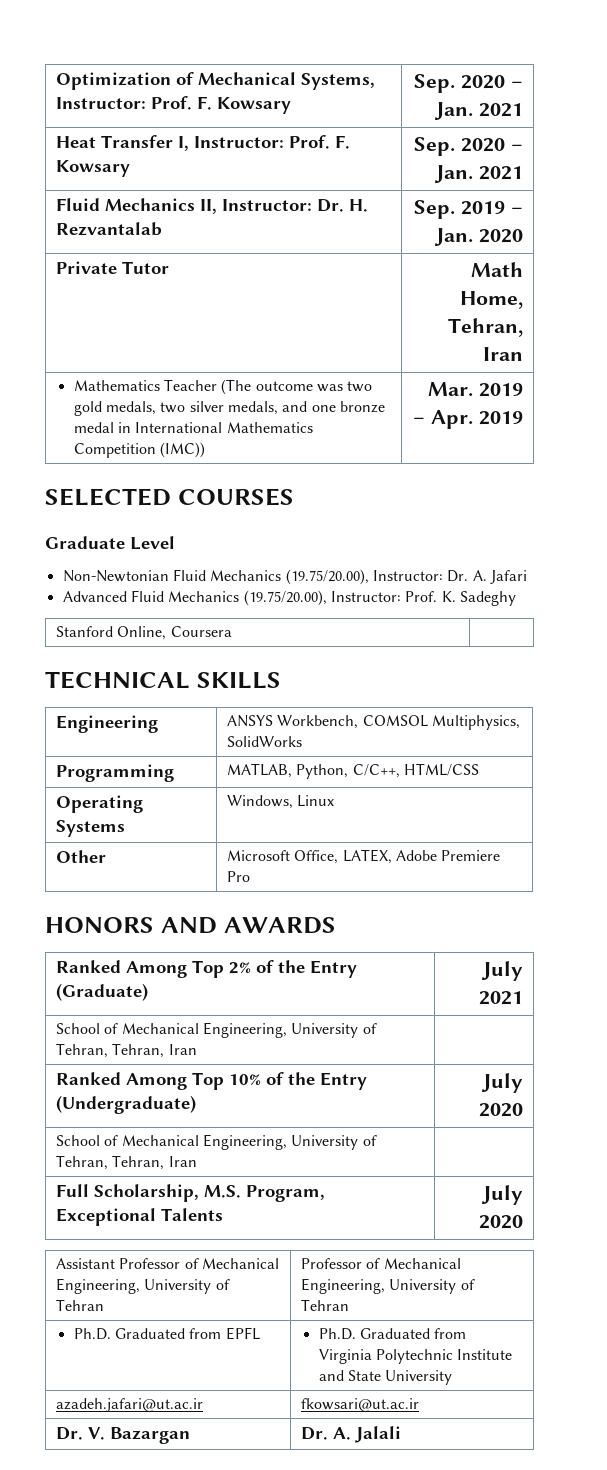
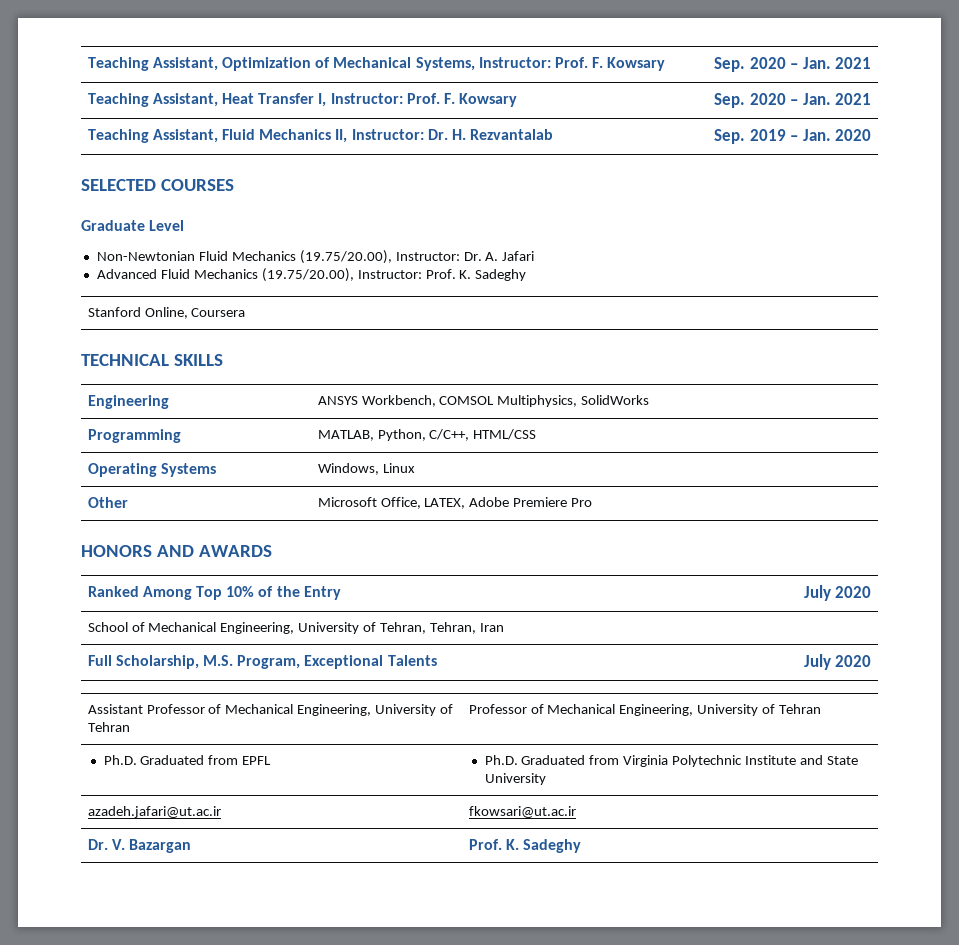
(56, 81) none -> [87,57,218,71] Teaching Assistant,
(523, 110) none -> [87,93,218,107] Teaching Assistant,
(523, 173) none -> [87,129,218,143] Teaching Assistant,
[56,261,170,274] [470,262,523,277] [459,291,523,309] [447,318,523,337] [482,347,523,361] [73,379,373,395] [73,401,385,416] [73,422,313,433] [73,442,206,458] [428,382,523,397] [413,410,523,429] // Private Tutor | Math Home, Tehran, Iran // Mathematics Teacher (The outcome was two gold medals, two silver medals, and one bronze medal in International Mathematics Competition (IMC)) | Mar. 2019 – Apr. 2019 -> (872, 135) none
[56,960,358,978] [56,983,149,1001] [480,961,523,981] [478,991,523,1005] [56,1022,377,1038] [56,1043,197,1058] // Ranked Among Top 2% of the Entry (Graduate) | July 2021 // School of Mechanical Engineering, University of Tehran, Tehran, Iran | -> (272, 551) none
[56,1095,197,1114] (Undergraduate) -> (341, 593) none
[301,1426,402,1443] Dr. A. Jalali -> [468,839,581,853] Prof. K. Sadeghy

